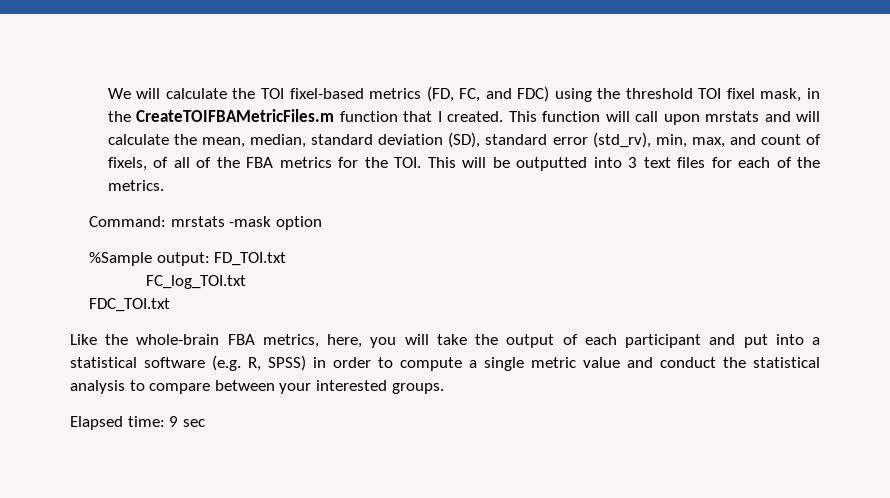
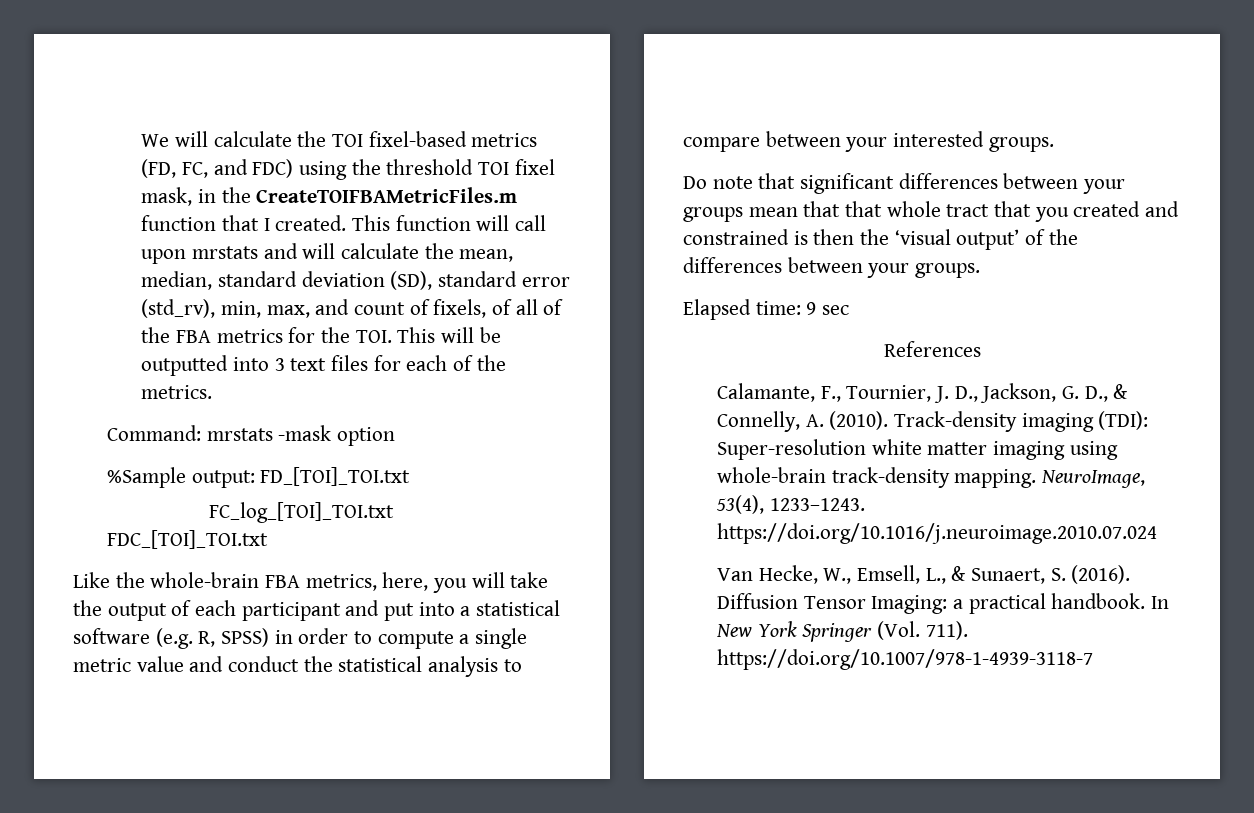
[214,252,287,266] [145,275,246,289] [88,298,170,312] FD_TOI.txt // FC_log_TOI.txt // FDC_TOI.txt -> [260,467,411,486] [209,502,395,523] [107,530,269,549] FD_[TOI]_TOI.txt // FC_log_[TOI]_TOI.txt // FDC_[TOI]_TOI.txt
[70,416,205,430] Elapsed time: 9 sec -> [683,173,1126,194] [683,201,1180,222] [683,229,1078,250] [683,257,981,278] [683,299,850,320] [883,341,981,357] [717,383,1129,403] [717,411,1149,432] [717,439,1118,460] [717,467,1146,488] [716,495,865,514] [717,523,1158,544] [717,565,1131,584] [717,593,1170,614] [716,621,968,642] [717,649,1094,670] Do note that significant differences between your groups mean that that whole tract that you created and constrained is then the ‘visual output’ of the differences between your groups. // Elapsed time: 9 sec // References // Calamante, F., Tournier, J. D., Jackson, G. D., & Connelly, A. (2010). Track-density imaging (TDI): Super-resolution white matter imaging using whole-brain track-density mapping. NeuroImage, 53(4), 1233–1243. https://doi.org/10.1016/j.neuroimage.2010.07.024 // Van Hecke, W., Emsell, L., & Sunaert, S. (2016). Diffusion Tensor Imaging: a practical handbook. In New York Springer (Vol. 711). https://doi.org/10.1007/978-1-4939-3118-7

